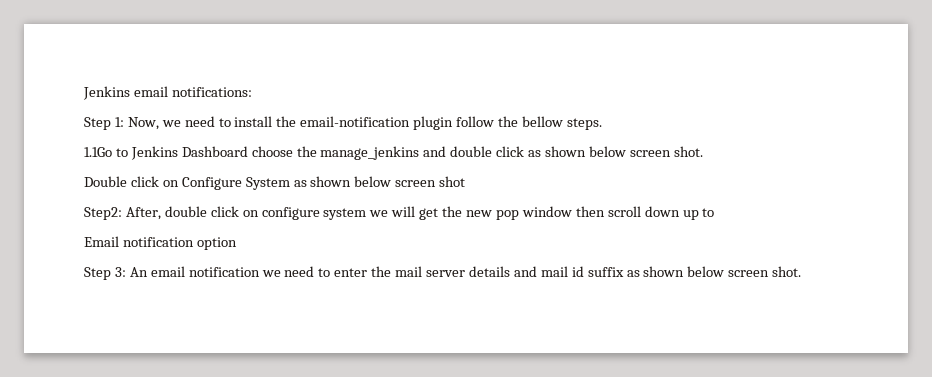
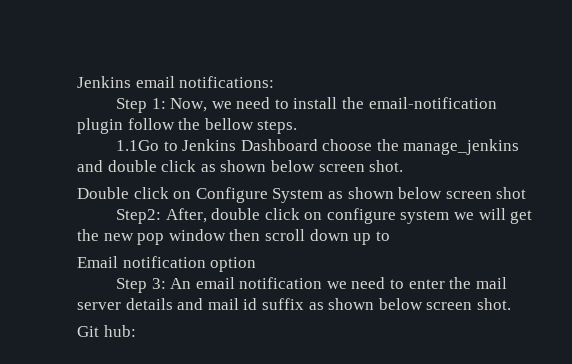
(802, 271) none -> [77,325,136,337] // Git hub:

